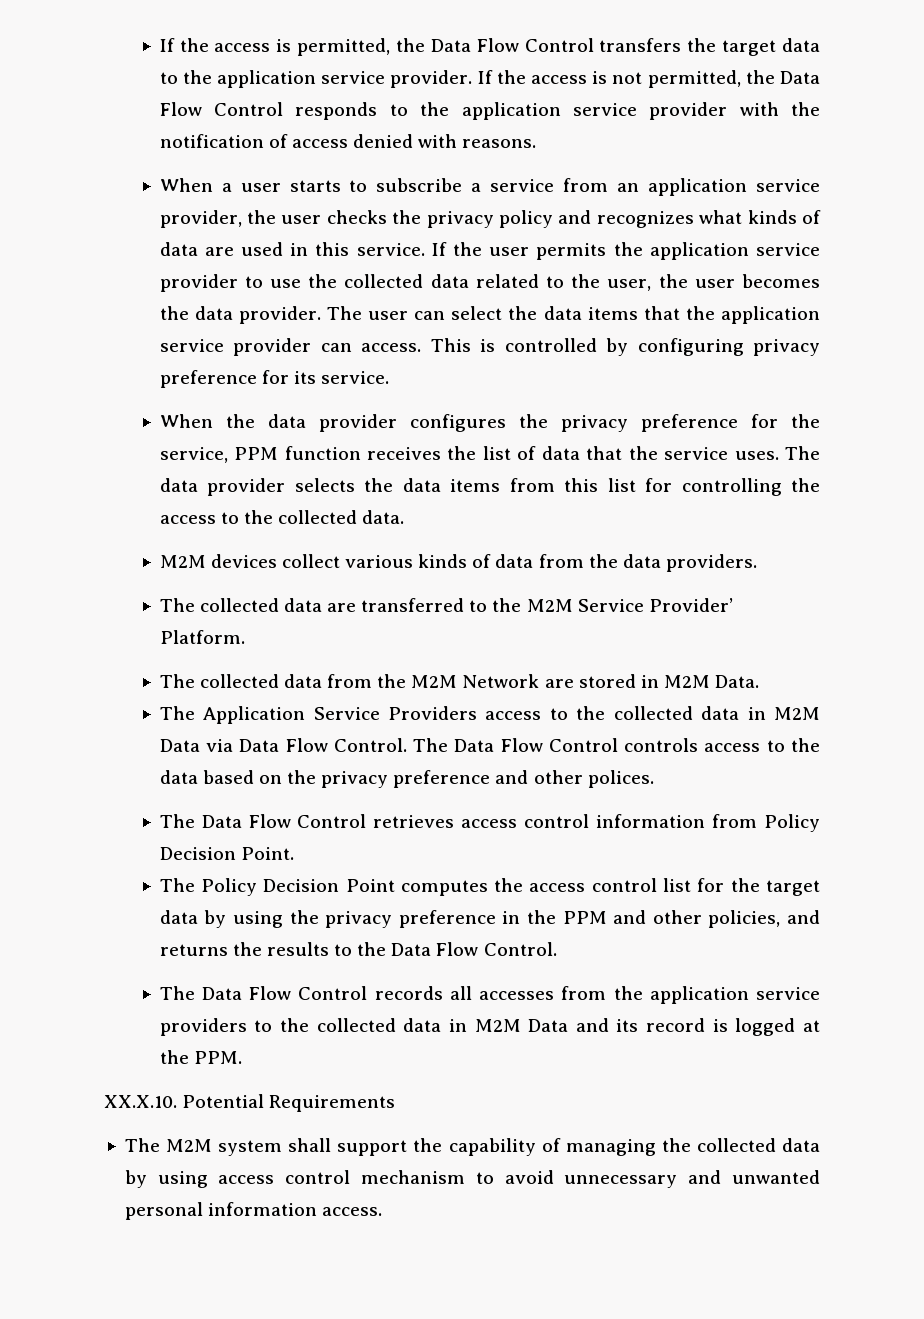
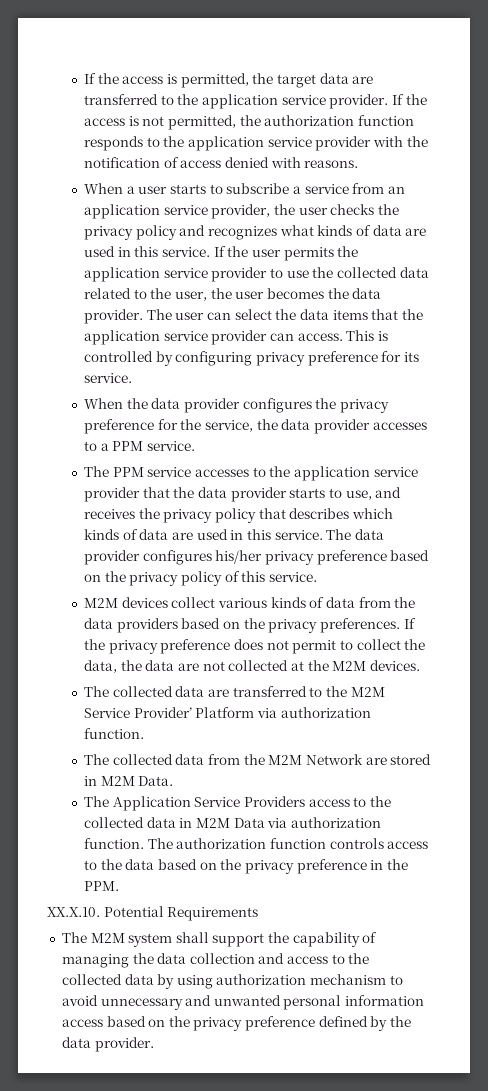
[430,38,820,56] Data Flow Control transfers the target data -> [276,73,374,88] [84,94,159,105] target data are transferred
[780,71,820,84] [159,102,284,116] Data Flow Control -> [264,115,414,126] authorization function
[234,446,820,460] [159,478,820,496] [159,510,405,524] PPM function receives the list of data that the service uses. The data provider selects the data items from this list for controlling the access to the collected data. -> [256,419,427,434] [84,441,196,451] [84,466,418,481] [84,487,402,502] [84,508,393,523] [84,529,384,540] [84,550,430,565] [84,571,317,586] the data provider accesses to a PPM service. // The PPM service accesses to the application service provider that the data provider starts to use, and receives the privacy policy that describes which kinds of data are used in this service. The data provider configures his/her privacy preference based on the privacy policy of this service.
[665,554,757,572] providers. -> [116,618,416,633] [84,639,426,654] [84,660,420,673] providers based on the privacy preferences. If the privacy preference does not permit to collect the data, the data are not collected at the M2M devices.
[159,630,245,644] Platform. -> [195,707,371,718] [84,728,145,739] Platform via authorization function.
[239,738,618,752] Data Flow Control. The Data Flow Control -> [290,817,381,828] [84,838,327,849] authorization function. The authorization function
[495,770,654,788] [159,814,820,832] [159,847,294,860] [159,878,820,896] [159,910,820,928] [159,942,557,956] [159,986,820,1004] [159,1018,820,1036] and other polices. // The Data Flow Control retrieves access control information from Policy Decision Point. // The Policy Decision Point computes the access control list for the target data by using the privacy preference in the PPM and other policies, and returns the results to the Data Flow Control. // The Data Flow Control records all accesses from the application service providers to the collected data in M2M Data and its record is logged at -> [370,860,384,870] in
(691, 1145) none -> [157,953,370,964] data collection and access to the
[218,1170,351,1184] access control -> [216,974,307,985] authorization
[322,1207,383,1216] access. -> [61,1016,412,1031] [61,1037,154,1052] access based on the privacy preference defined by the data provider.

